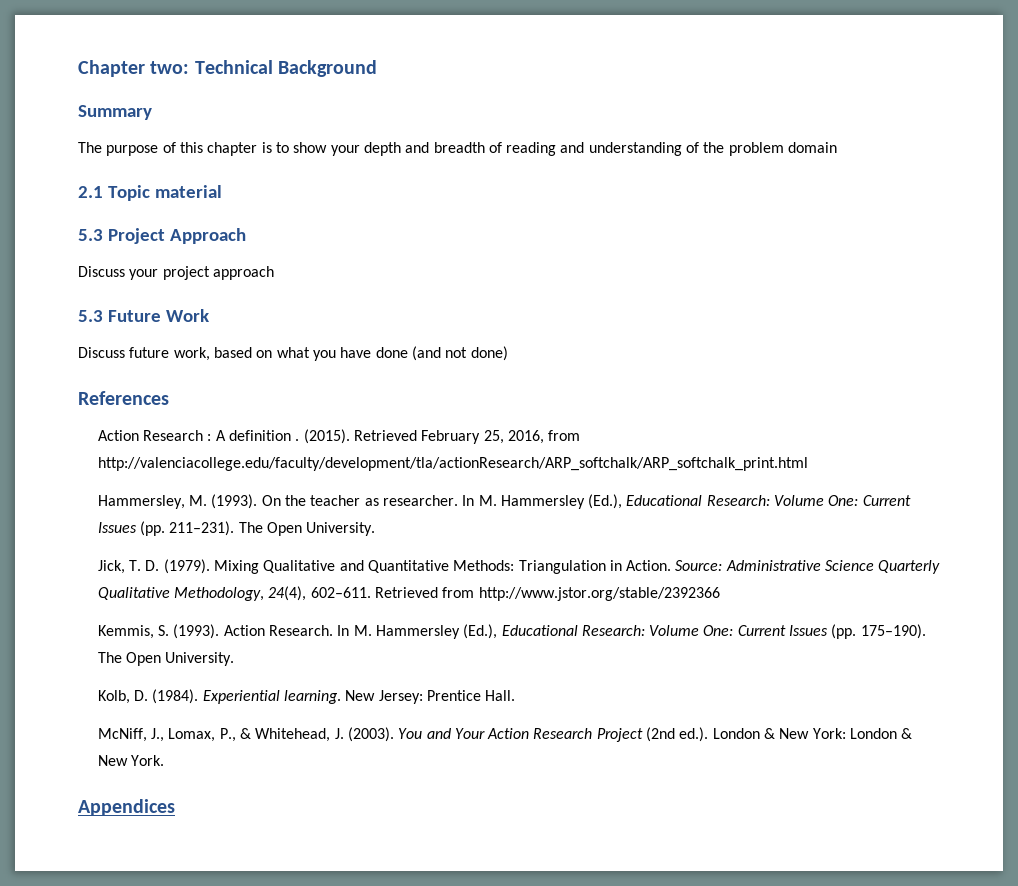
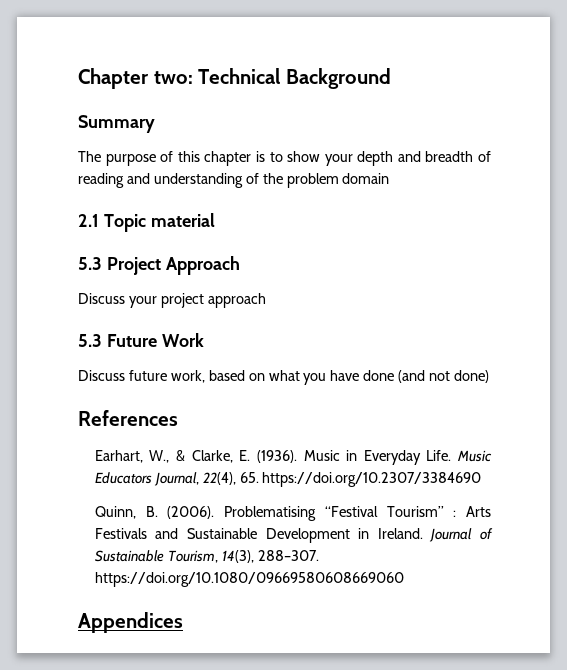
[97,429,581,444] [97,457,808,471] [97,494,911,509] [97,521,376,536] [97,559,941,574] [97,586,720,601] [97,624,926,639] [97,652,235,666] [97,689,516,704] [97,727,913,742] [97,755,164,766] Action Research : A definition . (2015). Retrieved February 25, 2016, from http://valenciacollege.edu/faculty/development/tla/actionResearch/ARP_softchalk/ARP_softchalk_print.html // Hammersley, M. (1993). On the teacher as researcher. In M. Hammersley (Ed.), Educational Research: Volume One: Current Issues (pp. 211–231). The Open University. // Jick, T. D. (1979). Mixing Qualitative and Quantitative Methods: Triangulation in Action. Source: Administrative Science Quarterly Qualitative Methodology, 24(4), 602–611. Retrieved from http://www.jstor.org/stable/2392366 // Kemmis, S. (1993). Action Research. In M. Hammersley (Ed.), Educational Research: Volume One: Current Issues (pp. 175–190). The Open University. // Kolb, D. (1984). Experiential learning. New Jersey: Prentice Hall. // McNiff, J., Lomax, P., & Whitehead, J. (2003). You and Your Action Research Project (2nd ed.). London & New York: London & New York. -> [94,450,492,465] [94,472,482,487] [94,506,491,521] [94,528,493,543] [94,550,319,563] [94,572,404,587] Earhart, W., & Clarke, E. (1936). Music in Everyday Life. Music Educators Journal, 22(4), 65. https://doi.org/10.2307/3384690 // Quinn, B. (2006). Problematising “Festival Tourism” : Arts Festivals and Sustainable Development in Ireland. Journal of Sustainable Tourism, 14(3), 288–307. https://doi.org/10.1080/09669580608669060

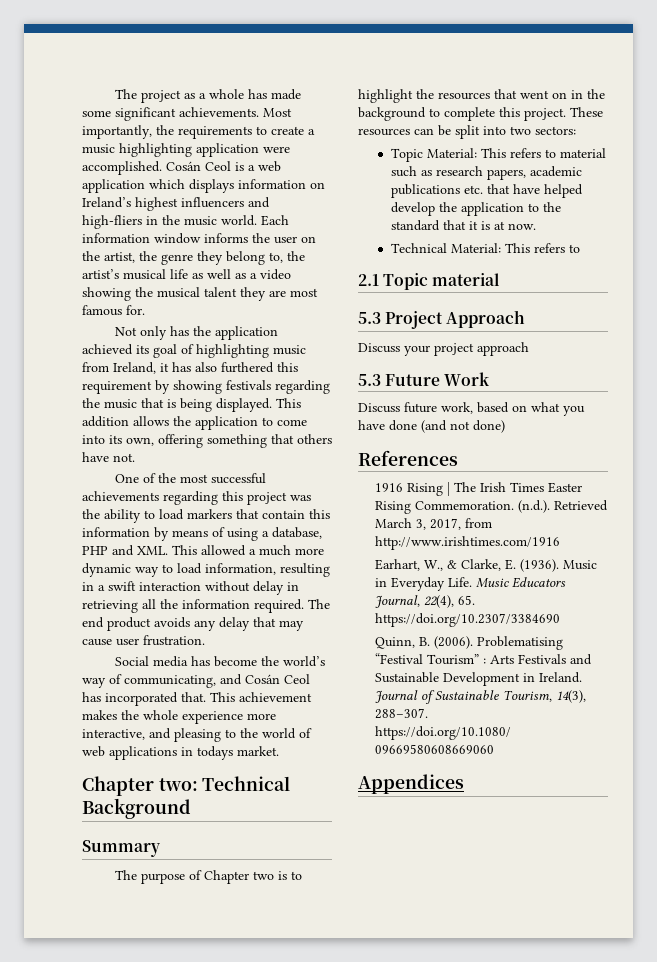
(78, 78) none -> [115,89,302,103] [82,107,292,121] [82,125,315,139] [82,143,290,157] [82,161,281,175] [82,179,325,193] [82,197,270,211] [82,215,289,229] [82,233,316,244] [82,251,305,265] [82,269,291,280] [82,287,318,301] [82,305,145,316] [115,326,279,340] [82,344,306,358] [82,362,298,374] [82,380,330,394] [82,398,301,412] [82,416,307,430] [82,434,332,448] [82,452,135,462] [115,473,267,484] [82,491,311,505] [82,509,330,523] [82,527,322,541] [82,545,324,556] [82,563,330,577] [82,581,299,595] [82,599,330,613] [82,617,304,631] [82,635,205,646] [115,656,326,667] [82,674,310,688] [82,692,312,706] [82,710,276,724] [82,728,312,742] [82,746,279,760] The project as a whole has made some significant achievements. Most importantly, the requirements to create a music highlighting application were accomplished. Cosán Ceol is a web application which displays information on Ireland’s highest influencers and high-fliers in the music world. Each information window informs the user on the artist, the genre they belong to, the artist’s musical life as well as a video showing the musical talent they are most famous for. // Not only has the application achieved its goal of highlighting music from Ireland, it has also furthered this requirement by showing festivals regarding the music that is being displayed. This addition allows the application to come into its own, offering something that others have not. // One of the most successful achievements regarding this project was the ability to load markers that contain this information by means of using a database, PHP and XML. This allowed a much more dynamic way to load information, resulting in a swift interaction without delay in retrieving all the information required. The end product avoids any delay that may cause user frustration. // Social media has become the world’s way of communicating, and Cosán Ceol has incorporated that. This achievement makes the whole experience more interactive, and pleasing to the world of web applications in todays market. //
[177,151,491,166] [78,173,390,188] this chapter is to show your depth and breadth of reading and understanding of the problem domain -> [204,870,303,884] [358,89,605,103] [358,107,603,121] [358,125,576,139] [390,148,606,162] [390,166,582,180] [390,184,583,198] [390,202,561,216] [390,220,536,231] [390,243,580,253] Chapter two is to highlight the resources that went on in the background to complete this project. These resources can be split into two sectors: // Topic Material: This refers to material such as research papers, academic publications etc. that have helped develop the application to the standard that it is at now. // Technical Material: This refers to
(178, 418) none -> [375,482,583,496] [375,500,609,514] [375,518,493,530] [375,536,561,550] // 1916 Rising | The Irish Times Easter Rising Commemoration. (n.d.). Retrieved March 3, 2017, from http://www.irishtimes.com/1916

